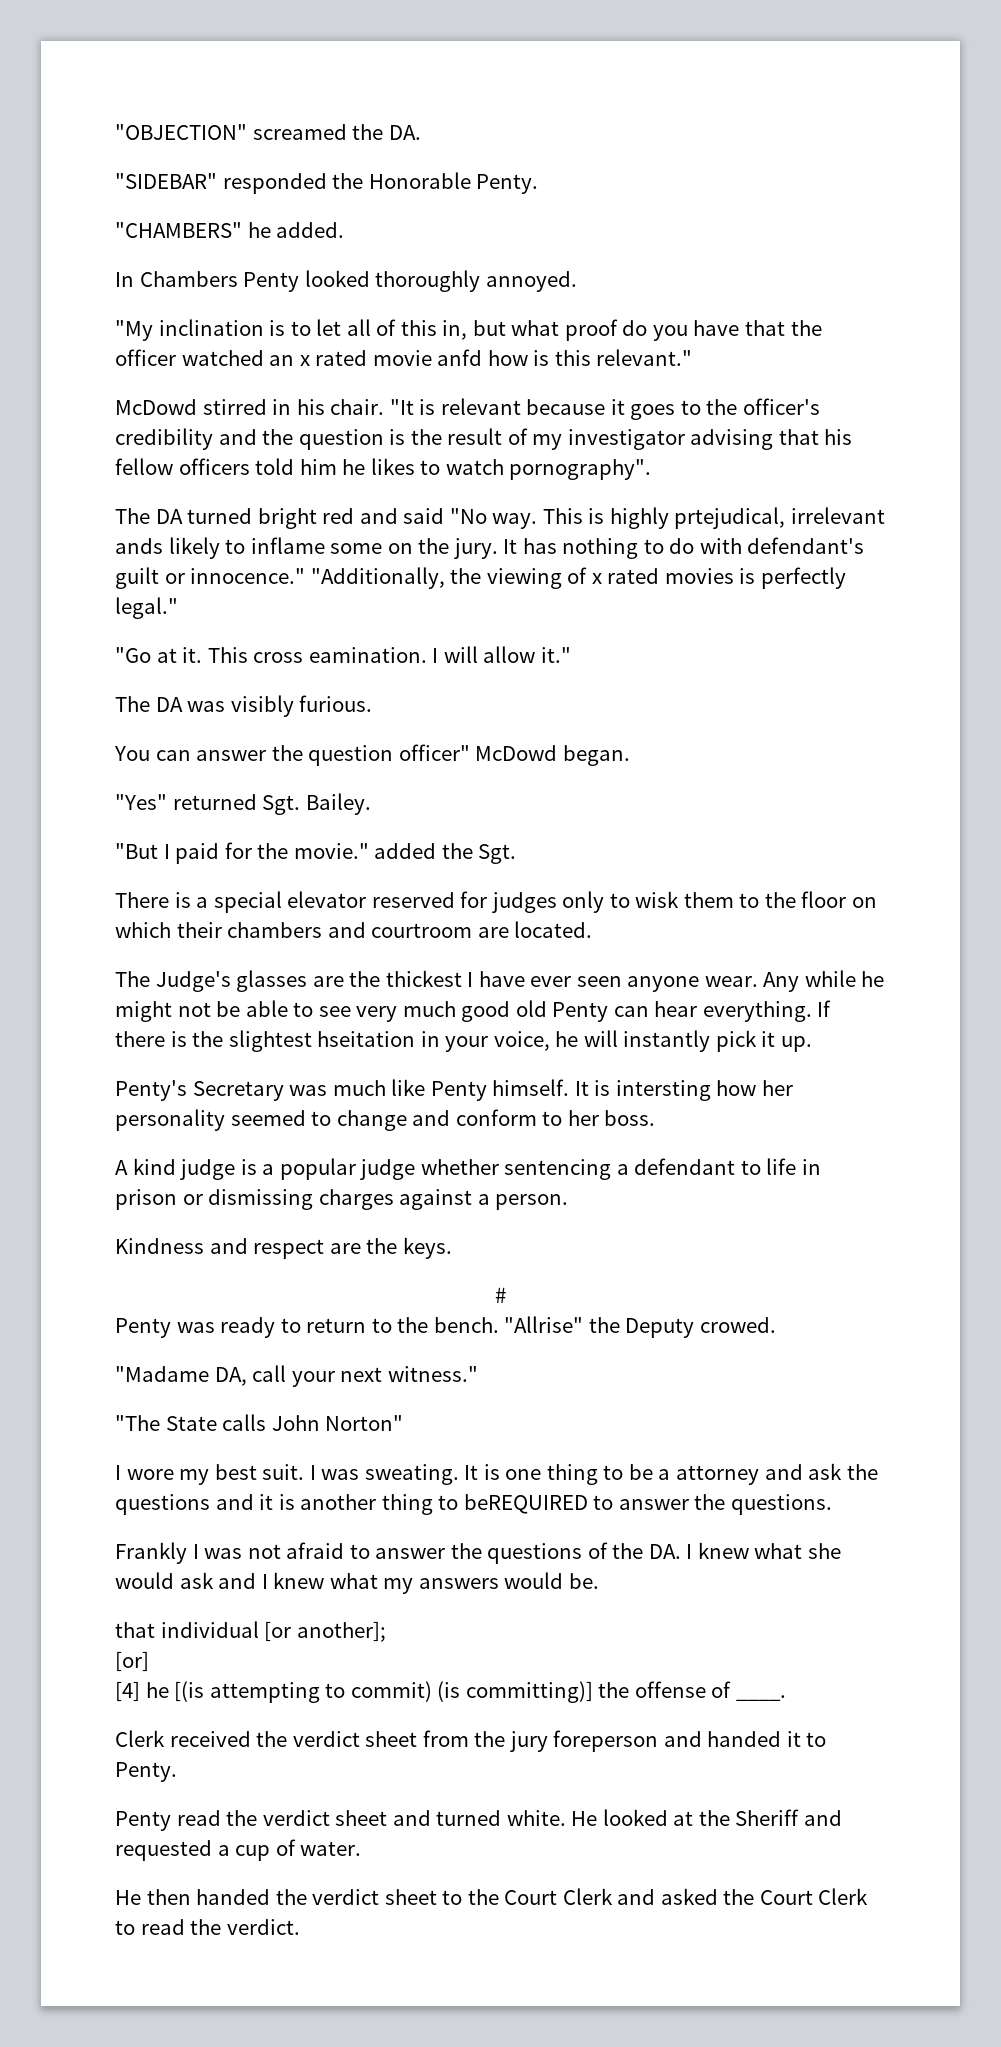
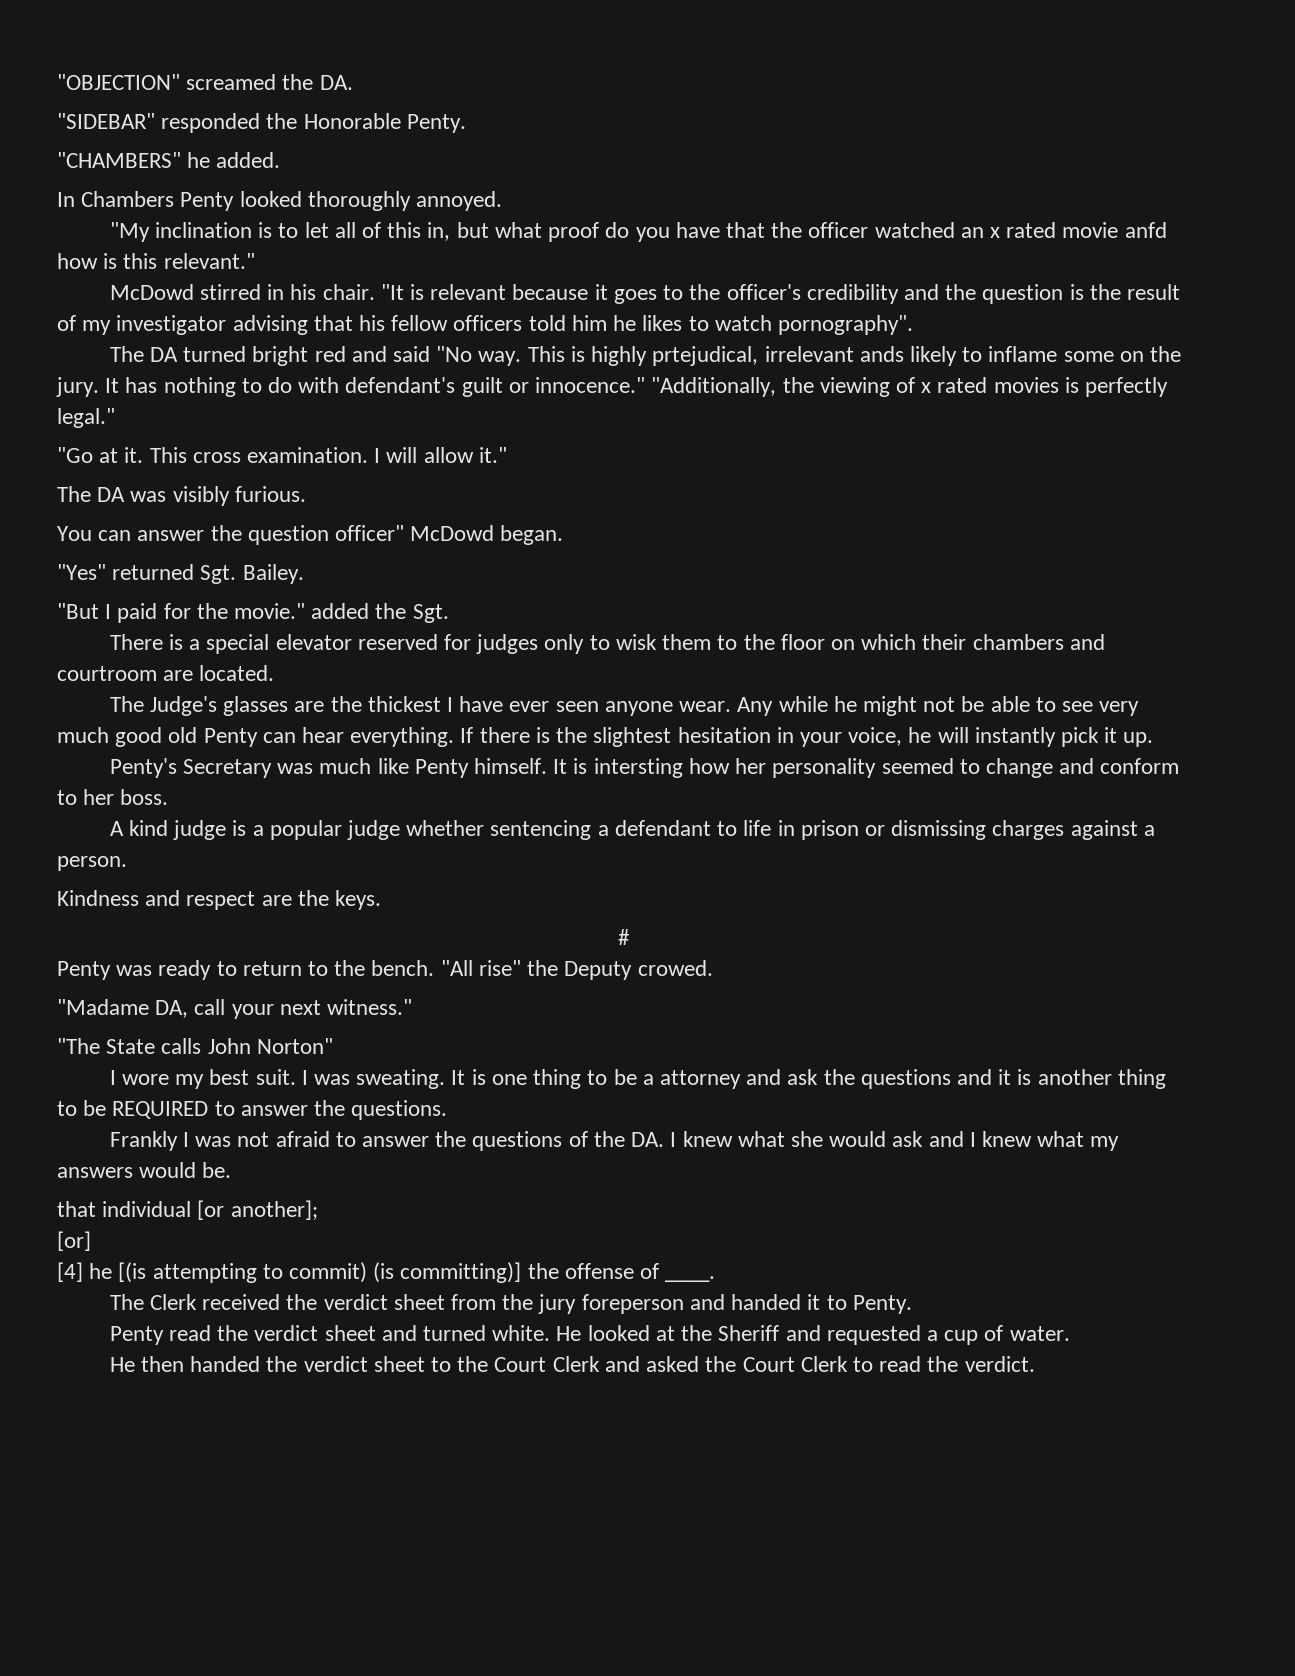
[308,647,427,663] eamination. -> [247,447,369,463] examination.
[317,1031,416,1047] hseitation -> [677,727,771,743] hesitation
[504,1316,584,1333] "Allrise" -> [440,960,521,976] "All rise"
[463,1494,588,1514] beREQUIRED -> [83,1100,209,1119] be REQUIRED
(786, 1698) none -> [109,1294,144,1310] The

